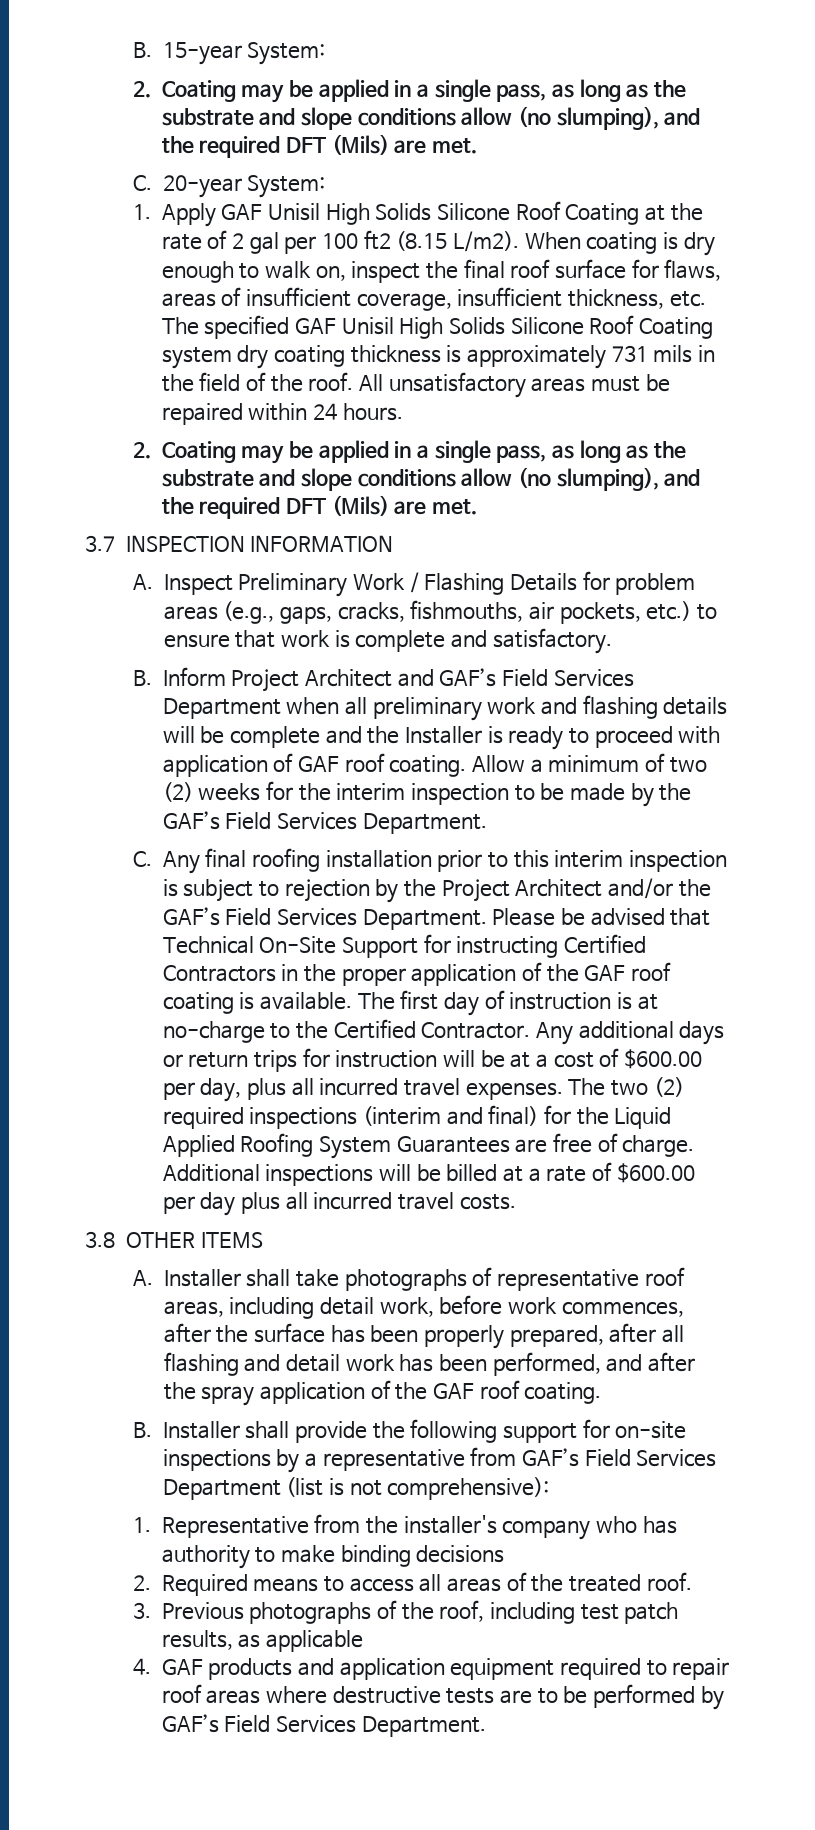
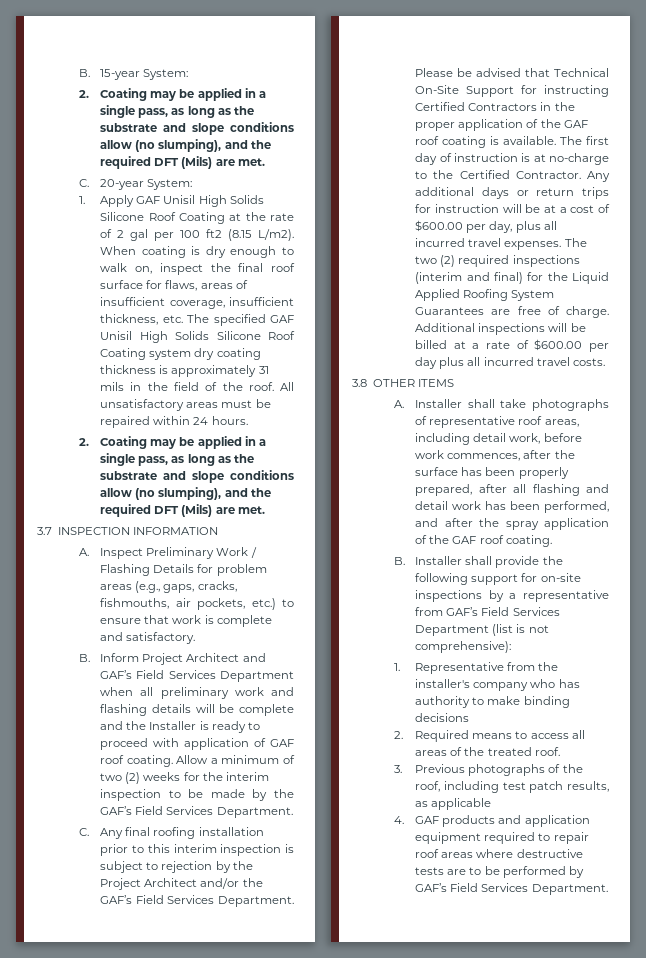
[611,345,648,362] 731 -> [258,366,269,374] 31

